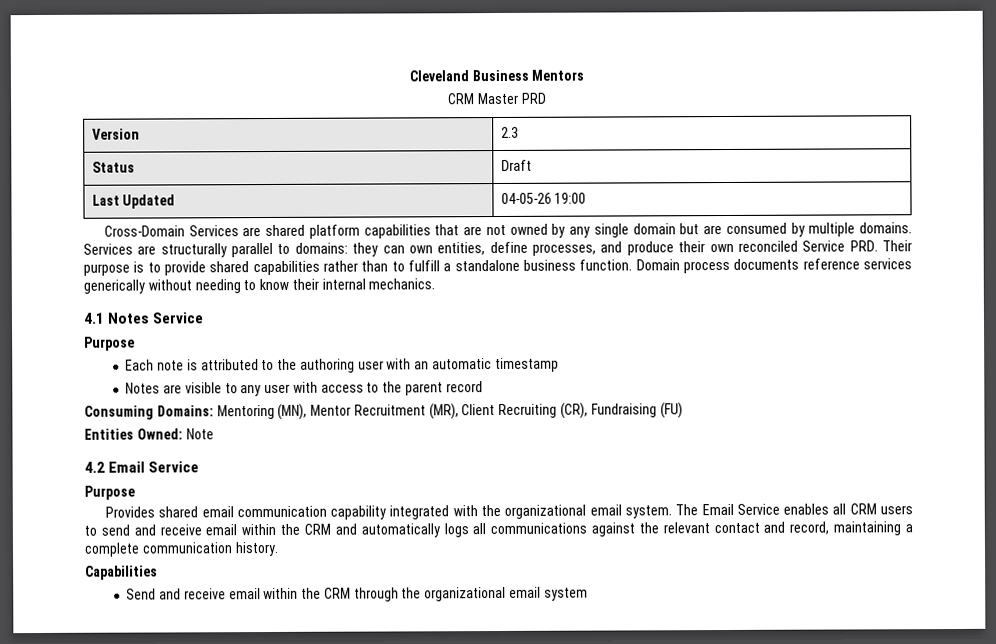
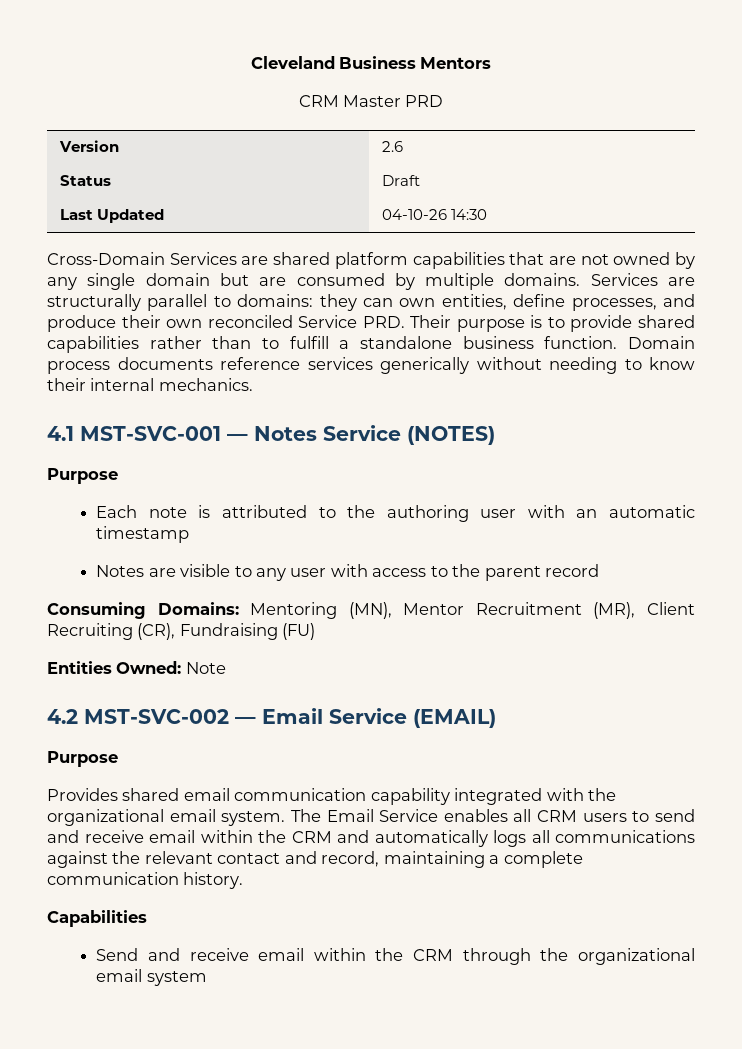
[500,126,519,138] 2.3 -> [381,141,403,152] 2.6
[500,192,587,204] 04-05-26 19:00 -> [381,209,487,220] 04-10-26 14:30
(105, 318) none -> [80,426,248,441] MST-SVC-001 —
(205, 318) none -> [407,426,495,445] (NOTES)
[108,461,200,473] Email Service -> [84,708,496,728] MST-SVC-002 — Email Service (EMAIL)

